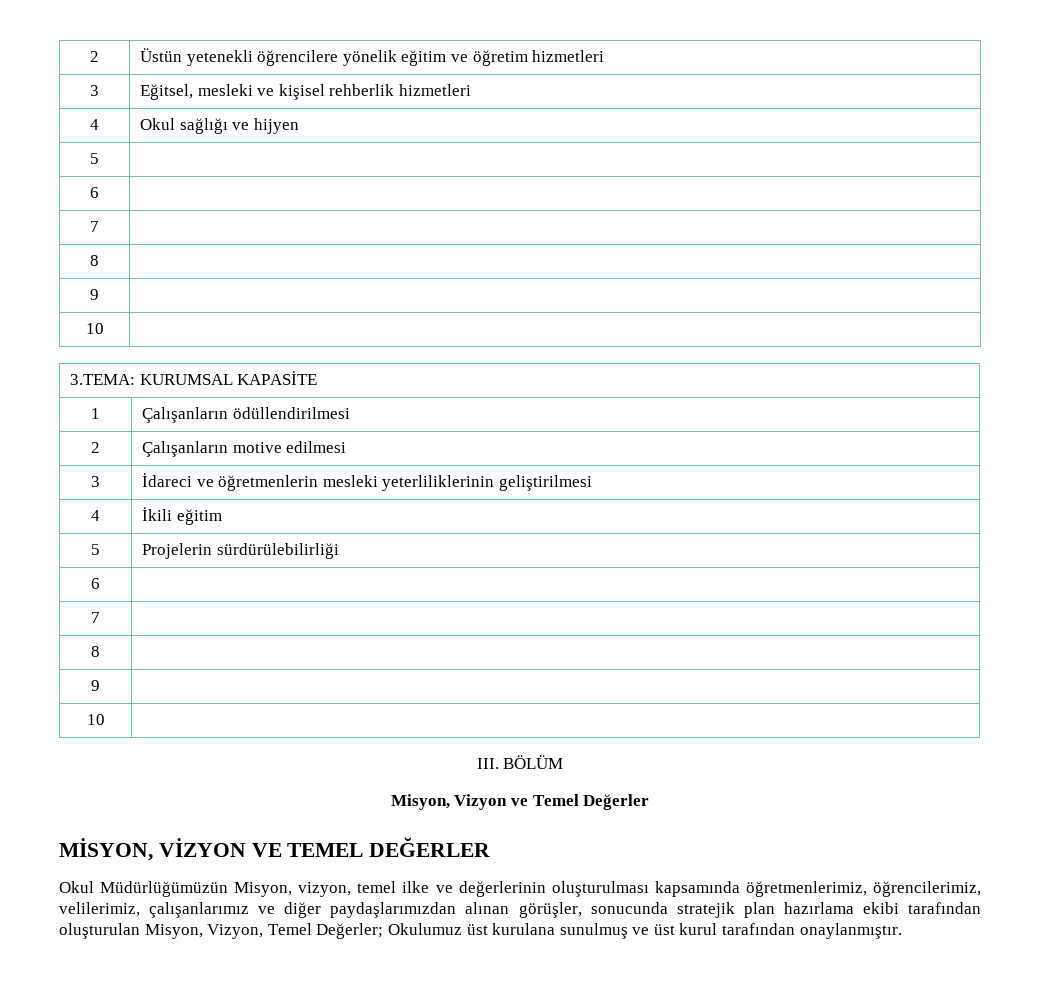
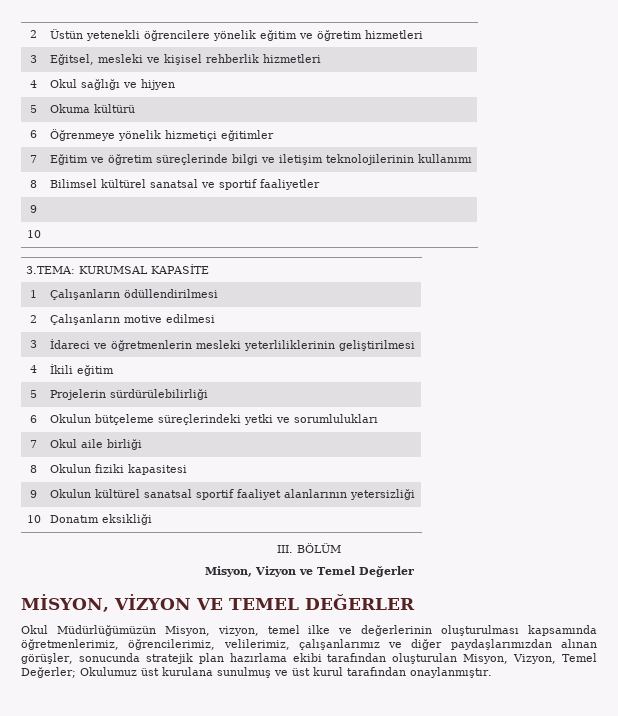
[90,187,99,198] [90,221,99,232] [90,255,99,266] // 6 | // 7 | // 8 | -> [49,104,135,113] [30,130,37,138] [49,129,274,141] [30,155,37,163] [49,154,472,165] [30,180,37,188] [49,179,320,190] Okuma kültürü // 6 | Öğrenmeye yönelik hizmetiçi eğitimler // 7 | Eğitim ve öğretim süreçlerinde bilgi ve iletişim teknolojilerinin kullanımı // 8 | Bilimsel kültürel sanatsal ve sportif faaliyetler
[91,612,100,623] [91,646,100,657] [91,680,100,691] [86,714,105,725] // 7 | // 8 | // 9 | // 10 | -> [49,414,378,425] [30,440,37,448] [49,439,142,450] [30,465,37,473] [49,464,187,475] [30,490,37,498] [49,489,415,500] [26,515,41,523] [49,514,152,525] Okulun bütçeleme süreçlerindeki yetki ve sorumlulukları // 7 | Okul aile birliği // 8 | Okulun fiziki kapasitesi // 9 | Okulun kültürel sanatsal sportif faaliyet alanlarının yetersizliği // 10 | Donatım eksikliği

